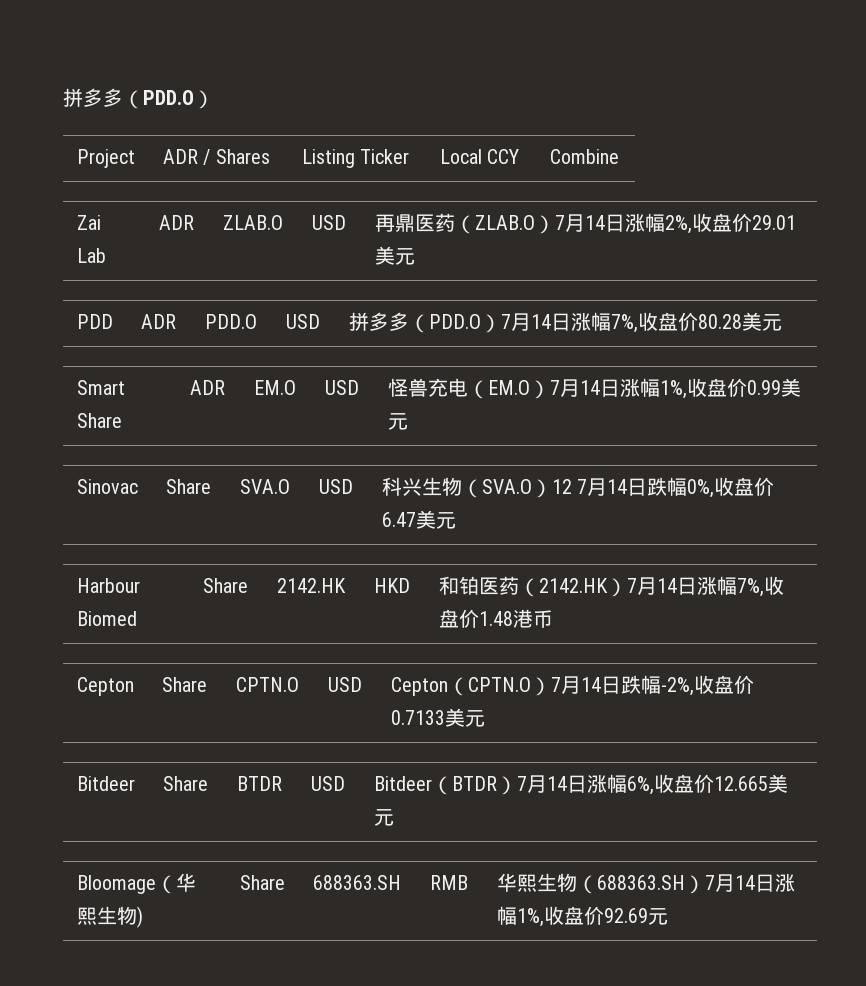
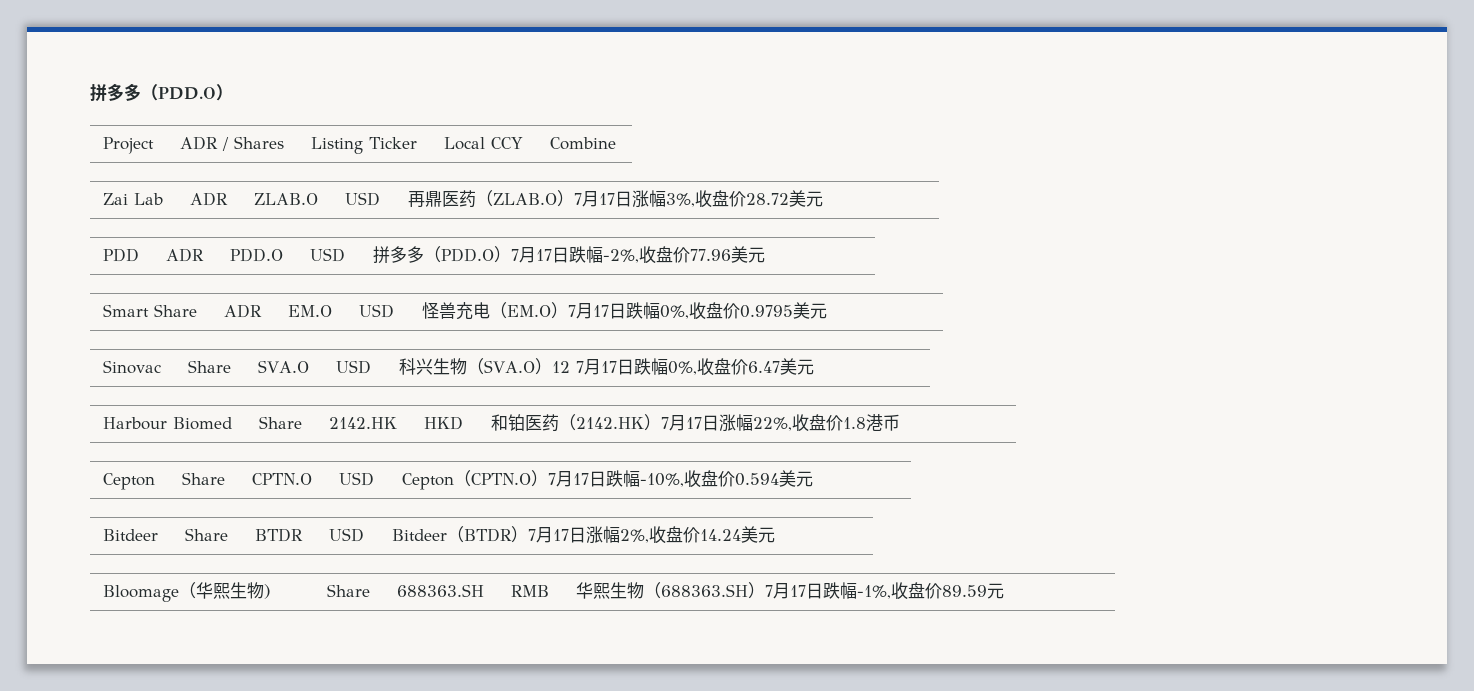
[584,213,796,234] 14日涨幅2%,收盘价29.01 -> [599,190,790,208] 17日涨幅3%,收盘价28.72
[530,312,742,333] 14日涨幅7%,收盘价80.28 -> [536,246,732,264] 17日跌幅-2%,收盘价77.96
[579,378,781,399] 14日涨幅1%,收盘价0.99 -> [593,302,794,320] 17日跌幅0%,收盘价0.9795
[607,479,628,494] 14 -> [601,361,618,373] 17
[656,576,784,597] [438,609,513,628] 14日涨幅7%,收盘价1.48 -> [686,414,867,432] 17日涨幅22%,收盘价1.8
[580,675,754,696] [390,710,445,725] 14日跌幅-2%,收盘价0.7133 -> [573,470,780,488] 17日跌幅-10%,收盘价0.594
[546,774,768,795] 14日涨幅6%,收盘价12.665 -> [553,526,742,544] 17日涨幅2%,收盘价14.24
[734,873,795,892] [496,906,648,927] 14日涨幅1%,收盘价92.69 -> [790,582,988,600] 17日跌幅-1%,收盘价89.59

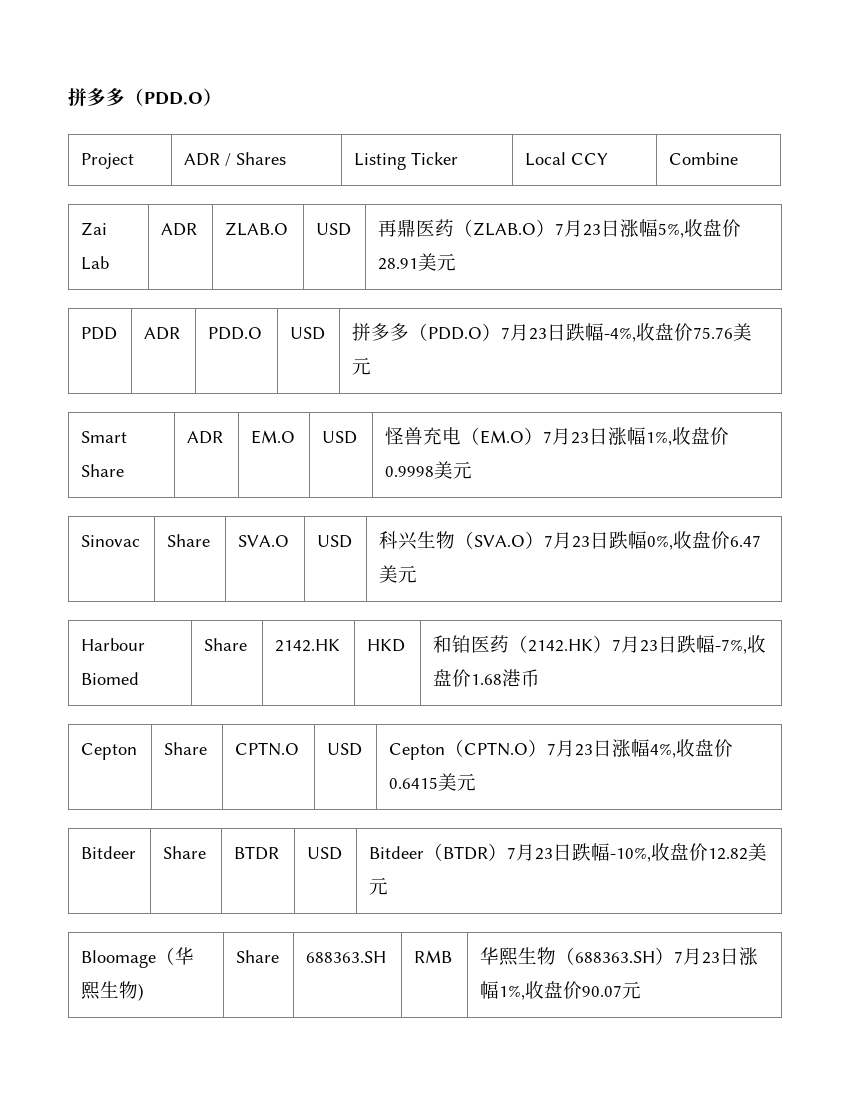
[599,190,790,208] 17日涨幅3%,收盘价28.72 -> [583,219,742,238] [378,258,419,270] 23日涨幅5%,收盘价28.91
[536,246,732,264] 17日跌幅-2%,收盘价77.96 -> [529,323,734,342] 23日跌幅-4%,收盘价75.76
[593,302,794,320] 17日跌幅0%,收盘价0.9795 -> [571,427,730,446] [385,466,435,477] 23日涨幅1%,收盘价0.9998
[552,359,618,375] 12 7月17 -> [544,532,591,549] 7月23
[686,414,867,432] 17日涨幅22%,收盘价1.8 -> [640,635,767,654] [433,669,503,687] 23日跌幅-7%,收盘价1.68
[573,470,780,488] 17日跌幅-10%,收盘价0.594 -> [575,739,734,758] [389,777,439,789] 23日涨幅4%,收盘价0.6415
[553,526,742,544] 17日涨幅2%,收盘价14.24 -> [535,843,749,862] 23日跌幅-10%,收盘价12.82
[790,582,988,600] 17日跌幅-1%,收盘价89.59 -> [702,947,759,965] [480,981,623,1000] 23日涨幅1%,收盘价90.07

